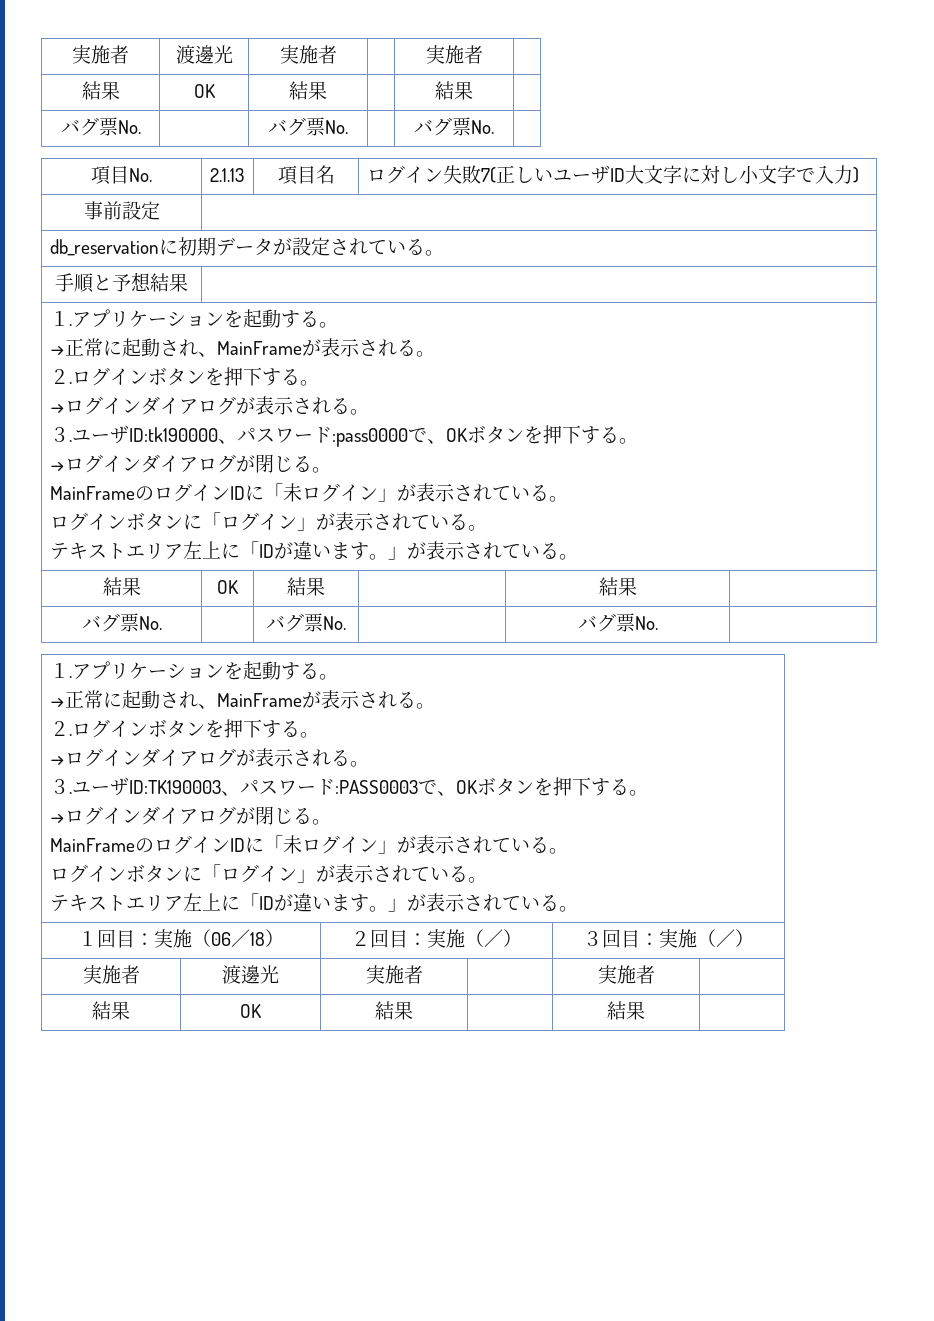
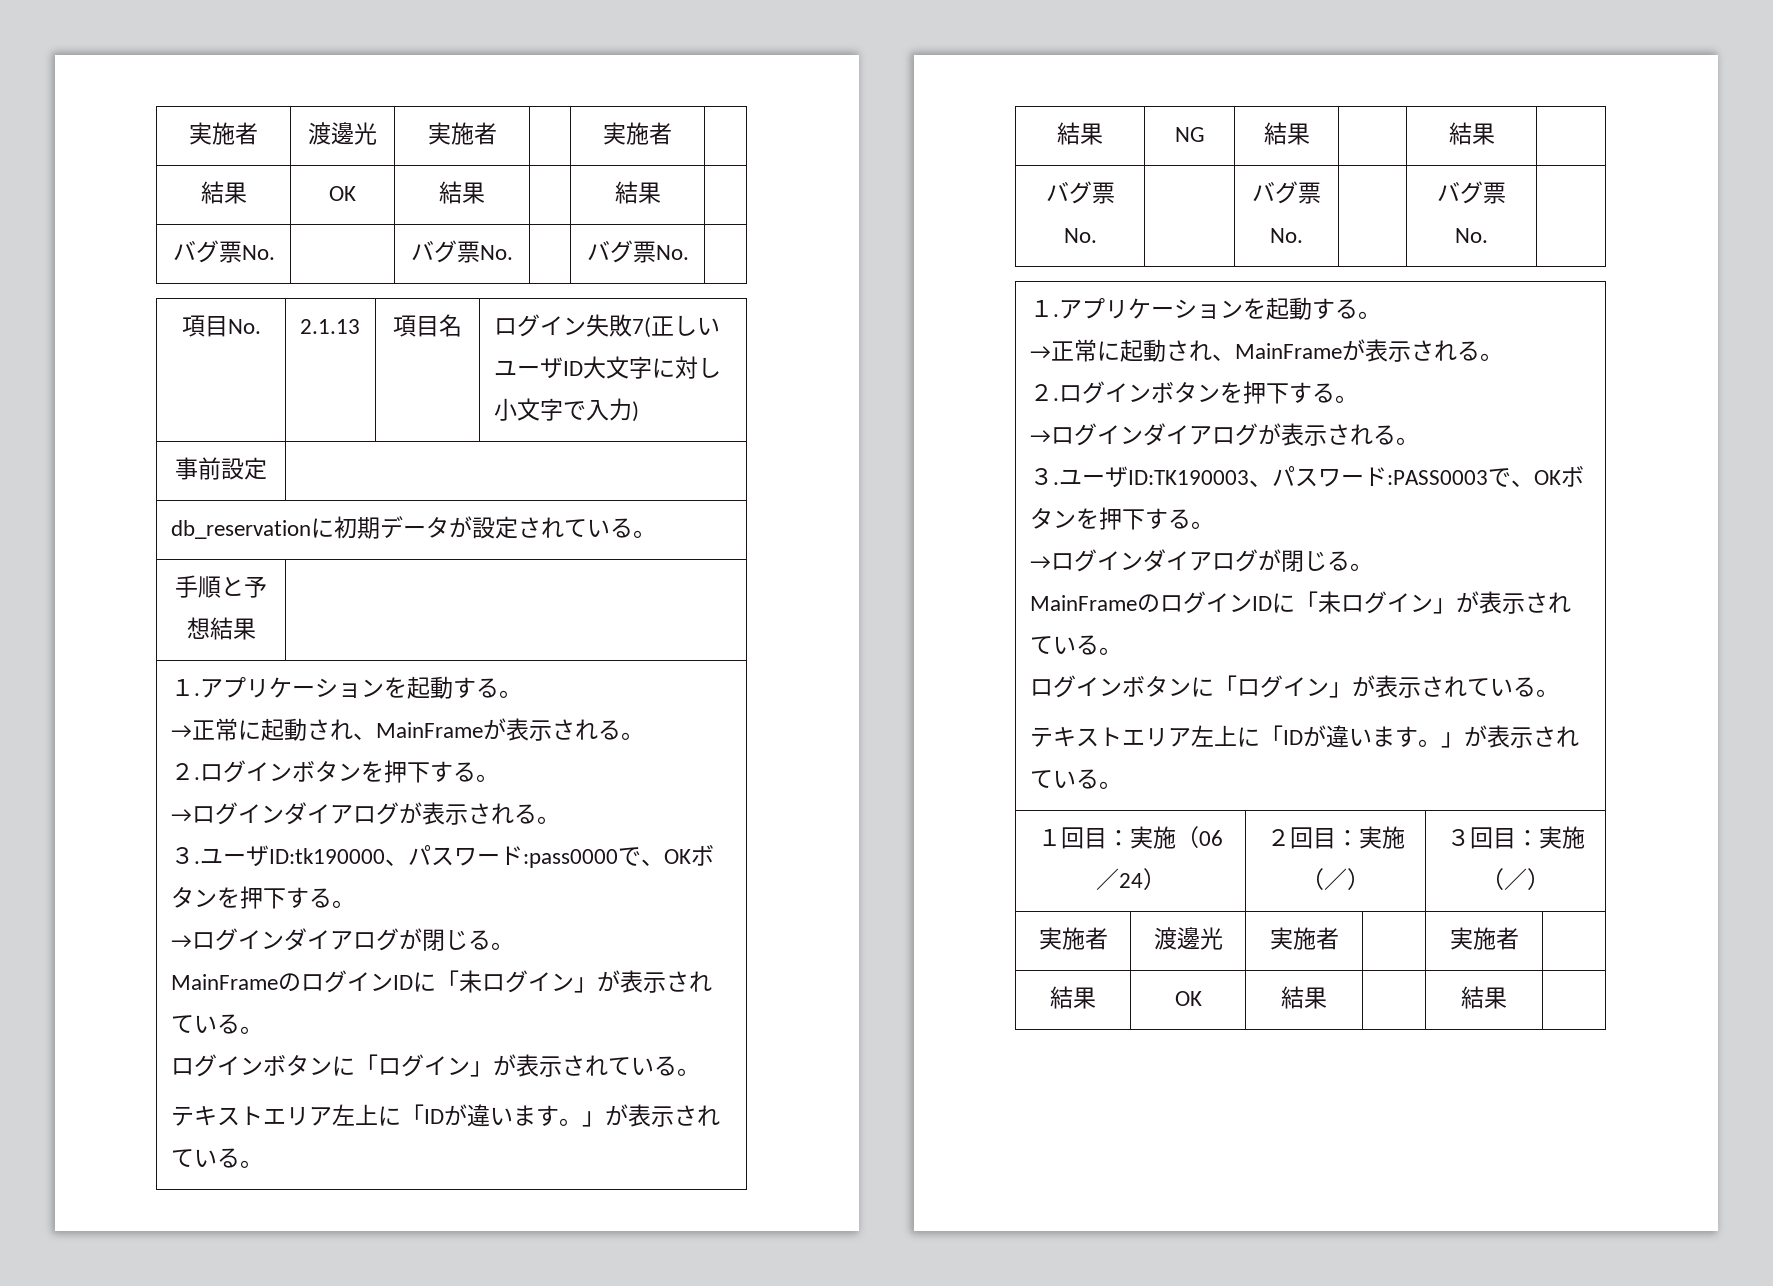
[217,580,239,594] OK -> [1174,127,1205,142] NG
[250,932,265,946] 18 -> [1118,873,1143,888] 24

